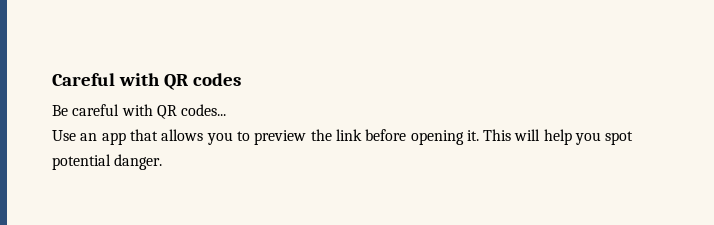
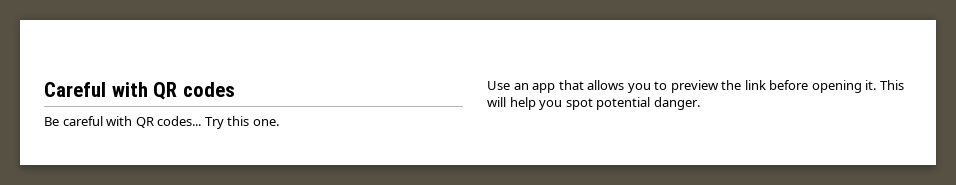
(227, 110) none -> [204,116,279,129] Try this one.

